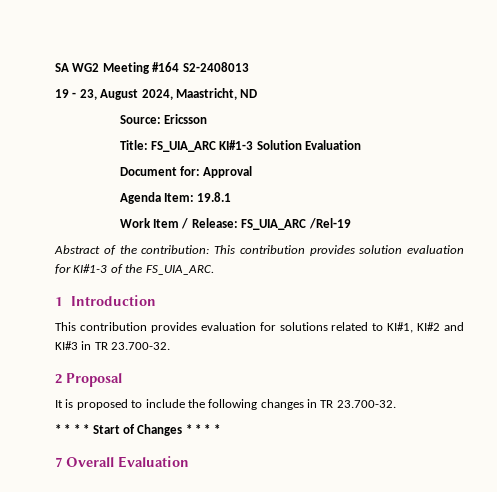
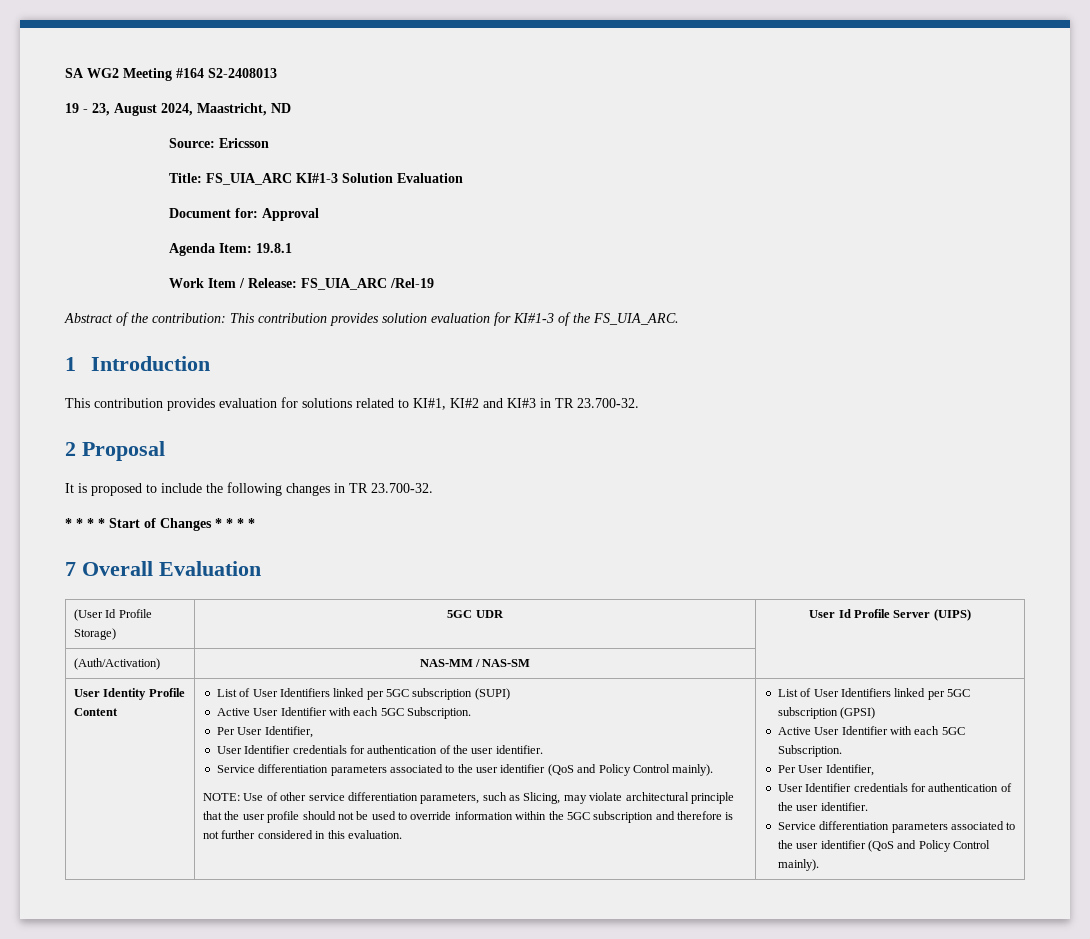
(189, 462) none -> [73,609,152,621] [73,628,116,640] [447,610,504,618] [809,609,971,621] [73,658,160,670] [419,659,531,667] [73,688,185,700] [73,708,118,716] [216,688,510,700] [216,707,471,719] [216,726,313,738] [216,745,543,754] [216,764,714,776] [202,792,734,804] [202,811,734,823] [202,830,402,839] [777,688,970,700] [777,707,876,719] [777,726,965,735] [777,745,842,757] [777,764,874,776] [777,783,1012,792] [777,802,868,811] [777,821,1016,833] [777,840,990,852] [777,859,819,871] // (User Id Profile Storage) | 5GC UDR | User Id Profile Server (UIPS) // (Auth/Activation) | NAS-MM / NAS-SM | // User Identity Profile Content | List of User Identifiers linked per 5GC subscription (SUPI) // Active User Identifier with each 5GC Subscription. // Per User Identifier, // User Identifier credentials for authentication of the user identifier. // Service differentiation parameters associated to the user identifier (QoS and Policy Control mainly). // NOTE: Use of other service differentiation parameters, such as Slicing, may violate architectural principle that the user profile should not be used to override information within the 5GC subscription and therefore is not further considered in this evaluation. | List of User Identifiers linked per 5GC subscription (GPSI) // Active User Identifier with each 5GC Subscription. // Per User Identifier, // User Identifier credentials for authentication of the user identifier. // Service differentiation parameters associated to the user identifier (QoS and Policy Control mainly).

